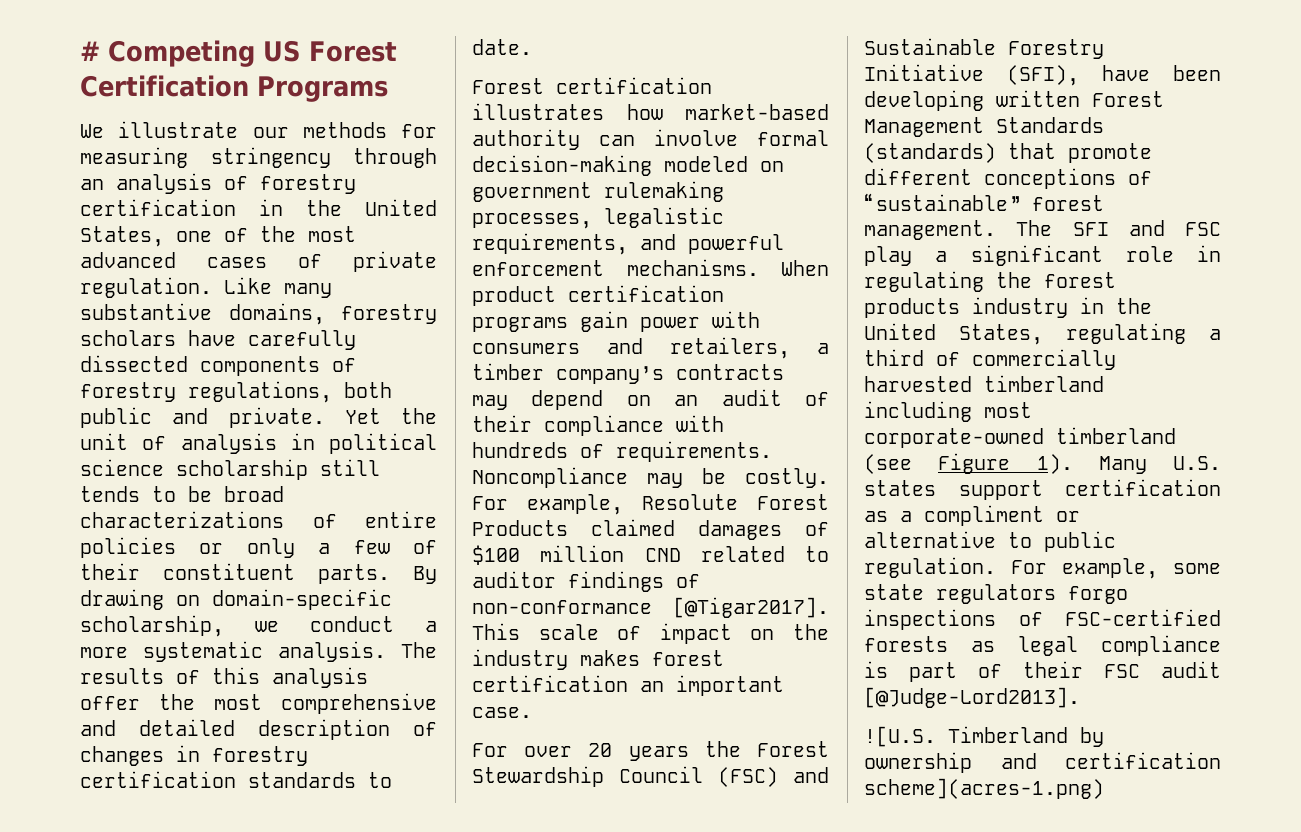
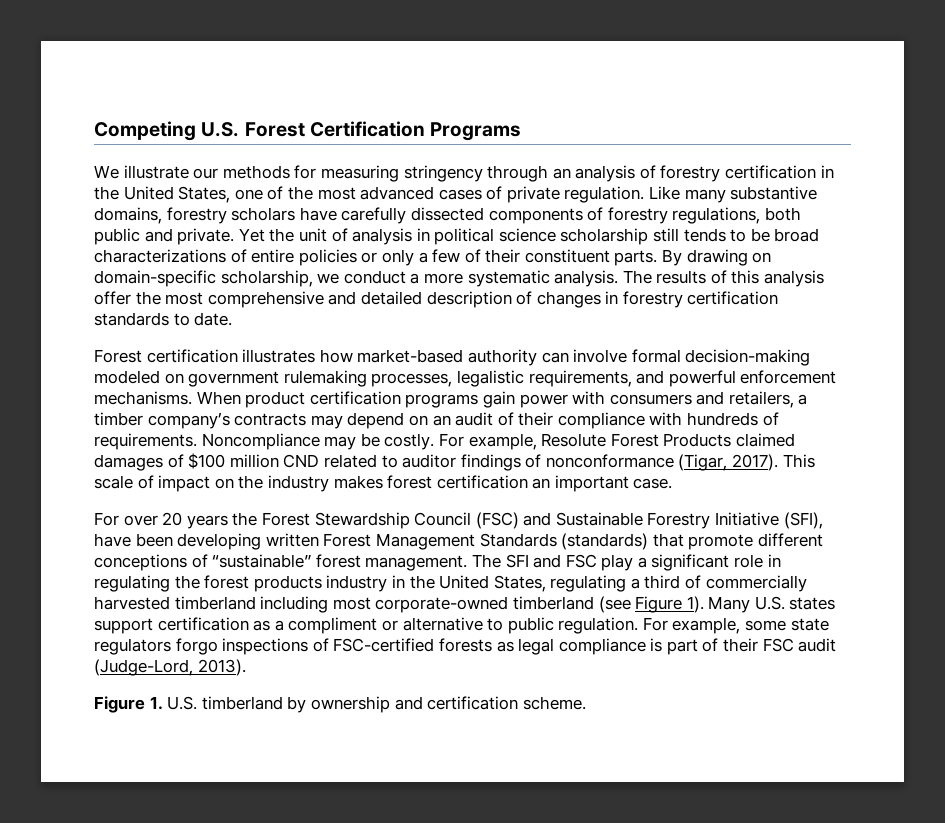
[80,40,301,67] # Competing US -> [94,121,240,141] Competing U.S.
[472,597,829,618] non-conformance [@Tigar2017]. -> [545,454,779,471] nonconformance (Tigar, 2017).
[864,687,1080,708] [864,726,1068,747] [@Judge-Lord2013]. // ![U.S. Timberland -> [94,659,246,676] [94,696,283,713] (Judge-Lord, 2013). // Figure 1. U.S. timberland
[864,778,1104,799] scheme](acres-1.png) -> [522,696,586,710] scheme.

